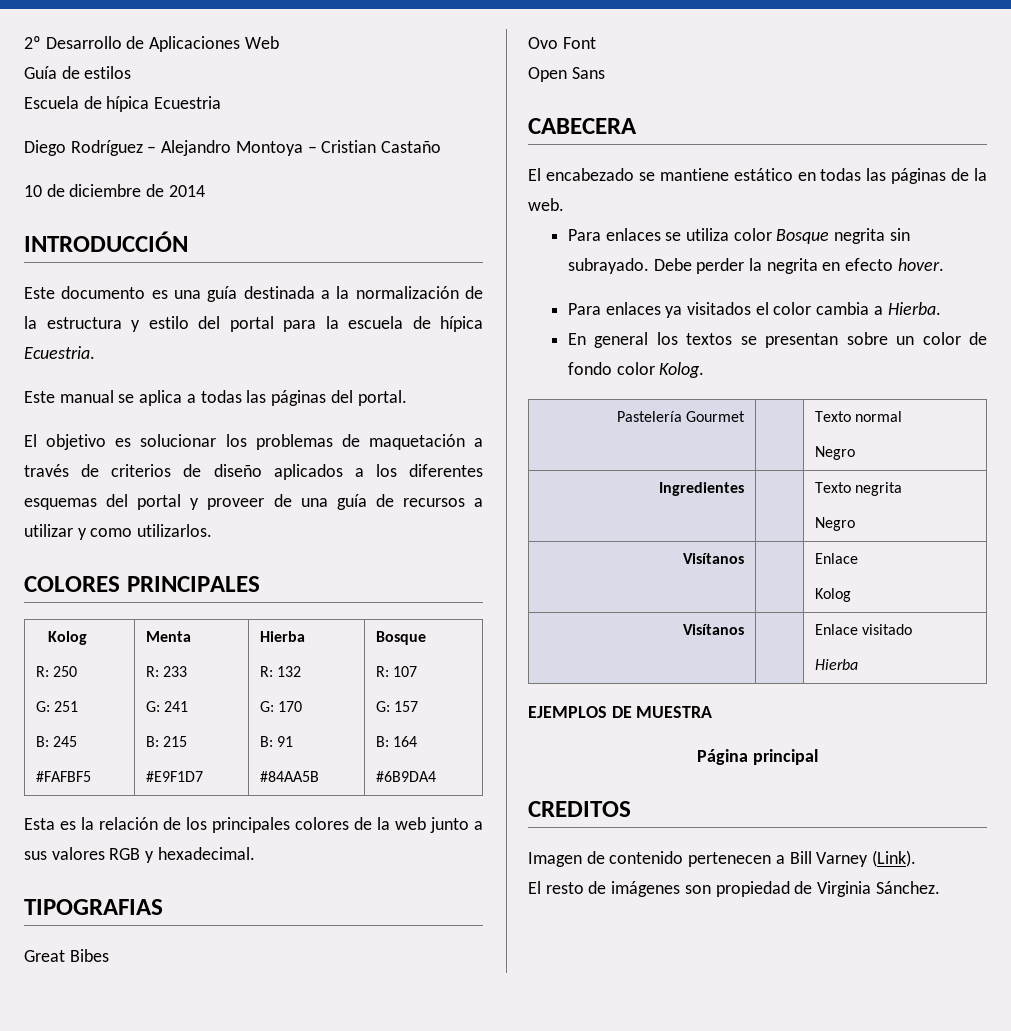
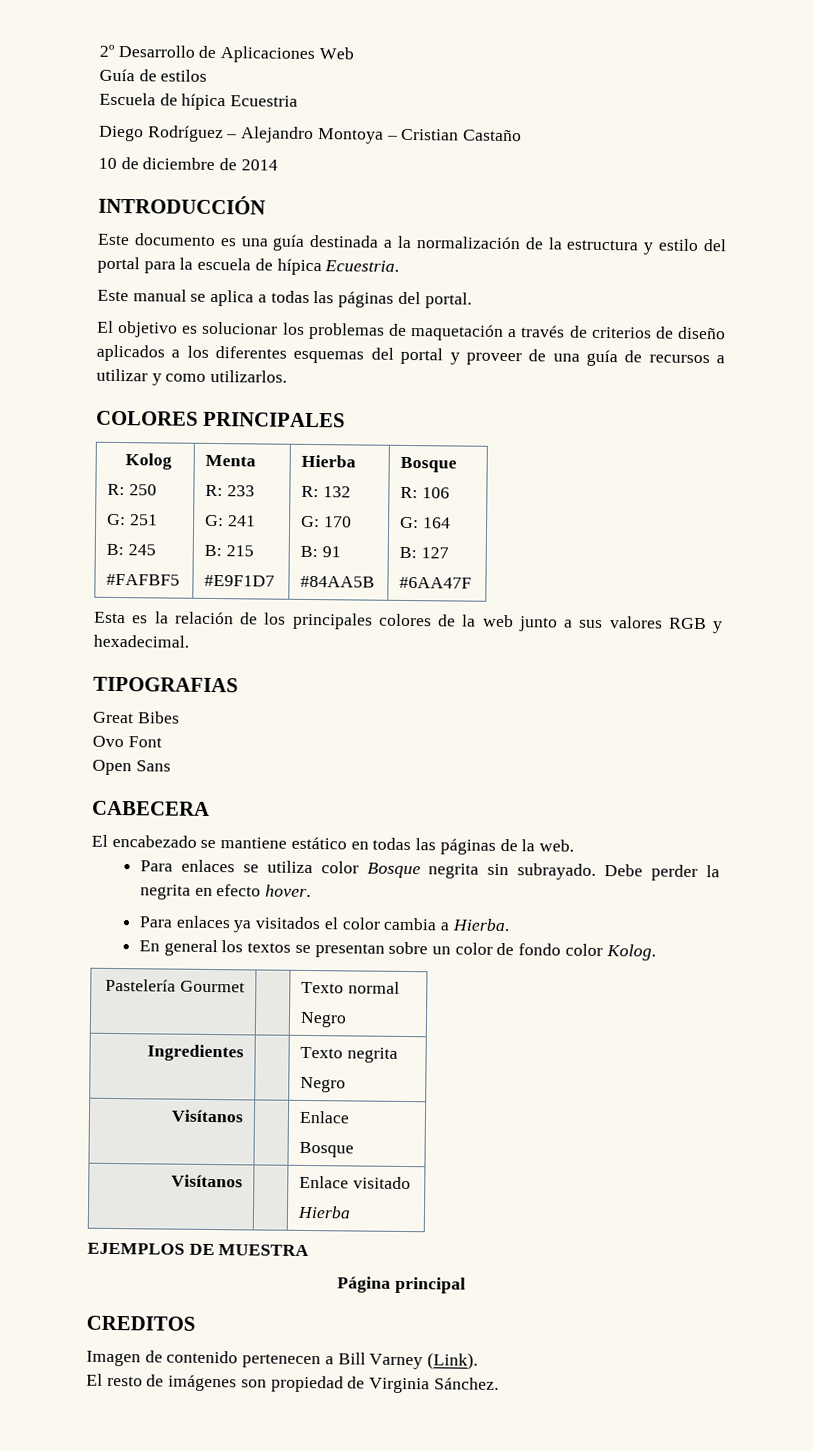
[393,666,418,677] [375,701,419,712] [375,736,418,747] [375,771,436,782] 107 // G: 157 // B: 164 // #6B9DA4 -> [422,487,451,499] [400,516,452,529] [399,546,450,559] [399,576,473,589] 106 // G: 164 // B: 127 // #6AA47F
[814,588,851,602] Kolog -> [299,1141,355,1158] Bosque

